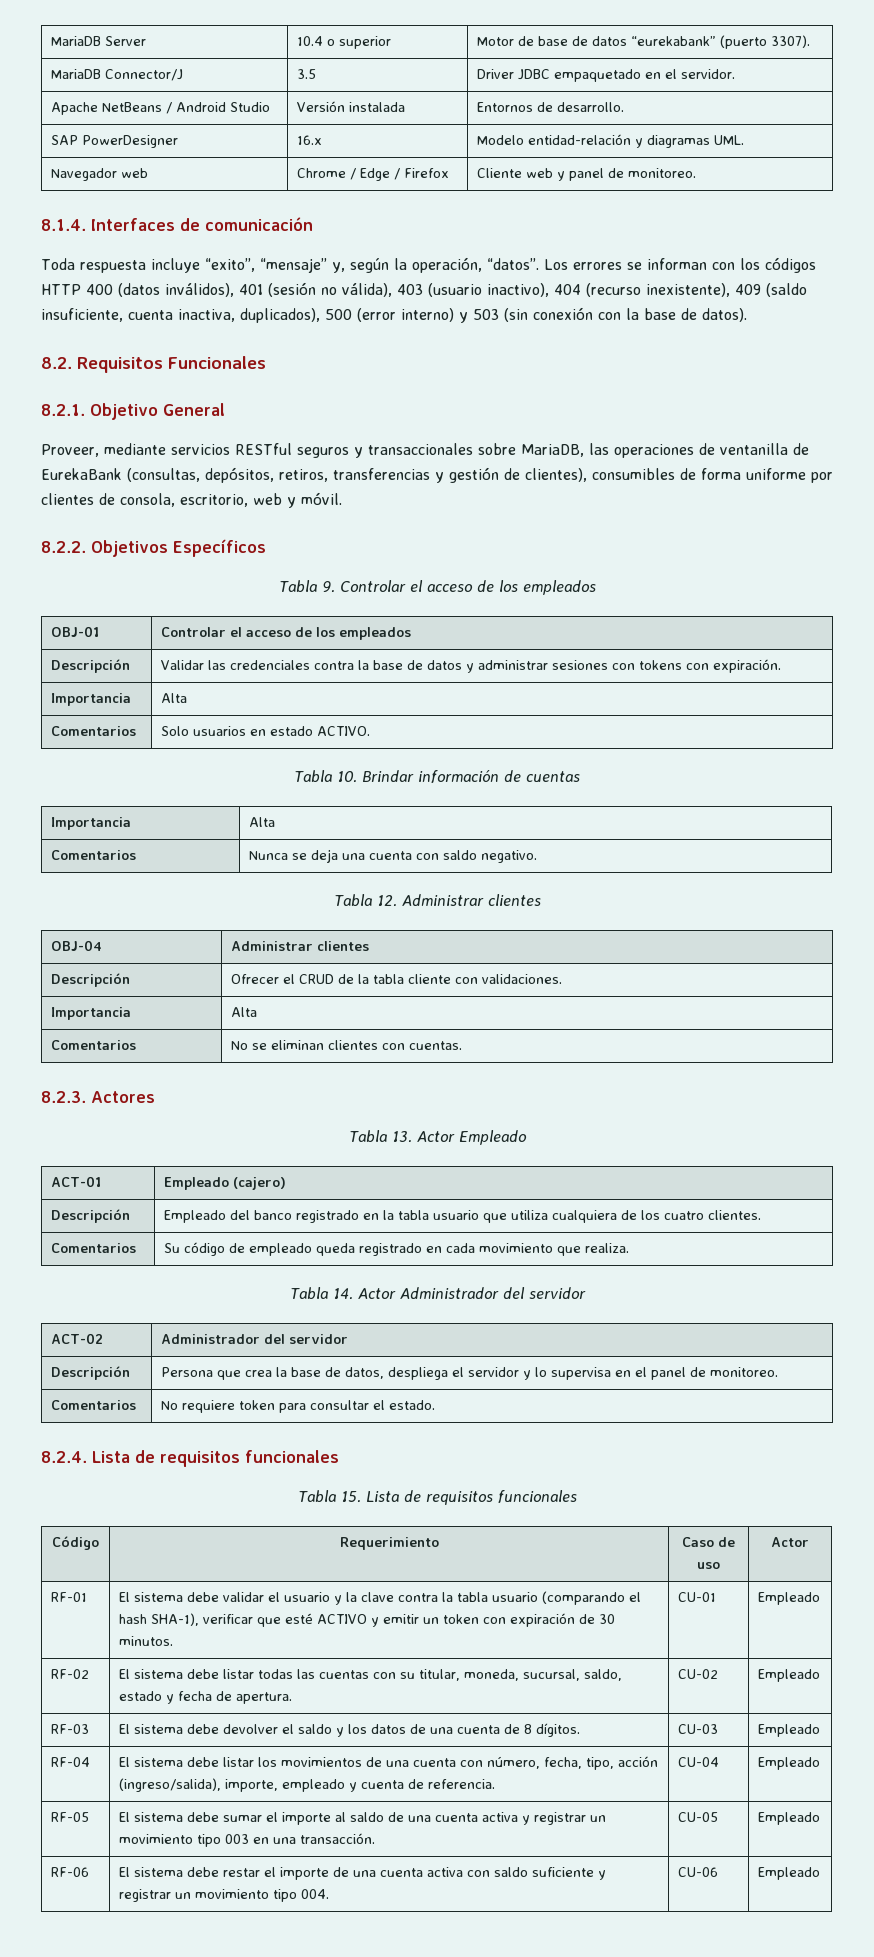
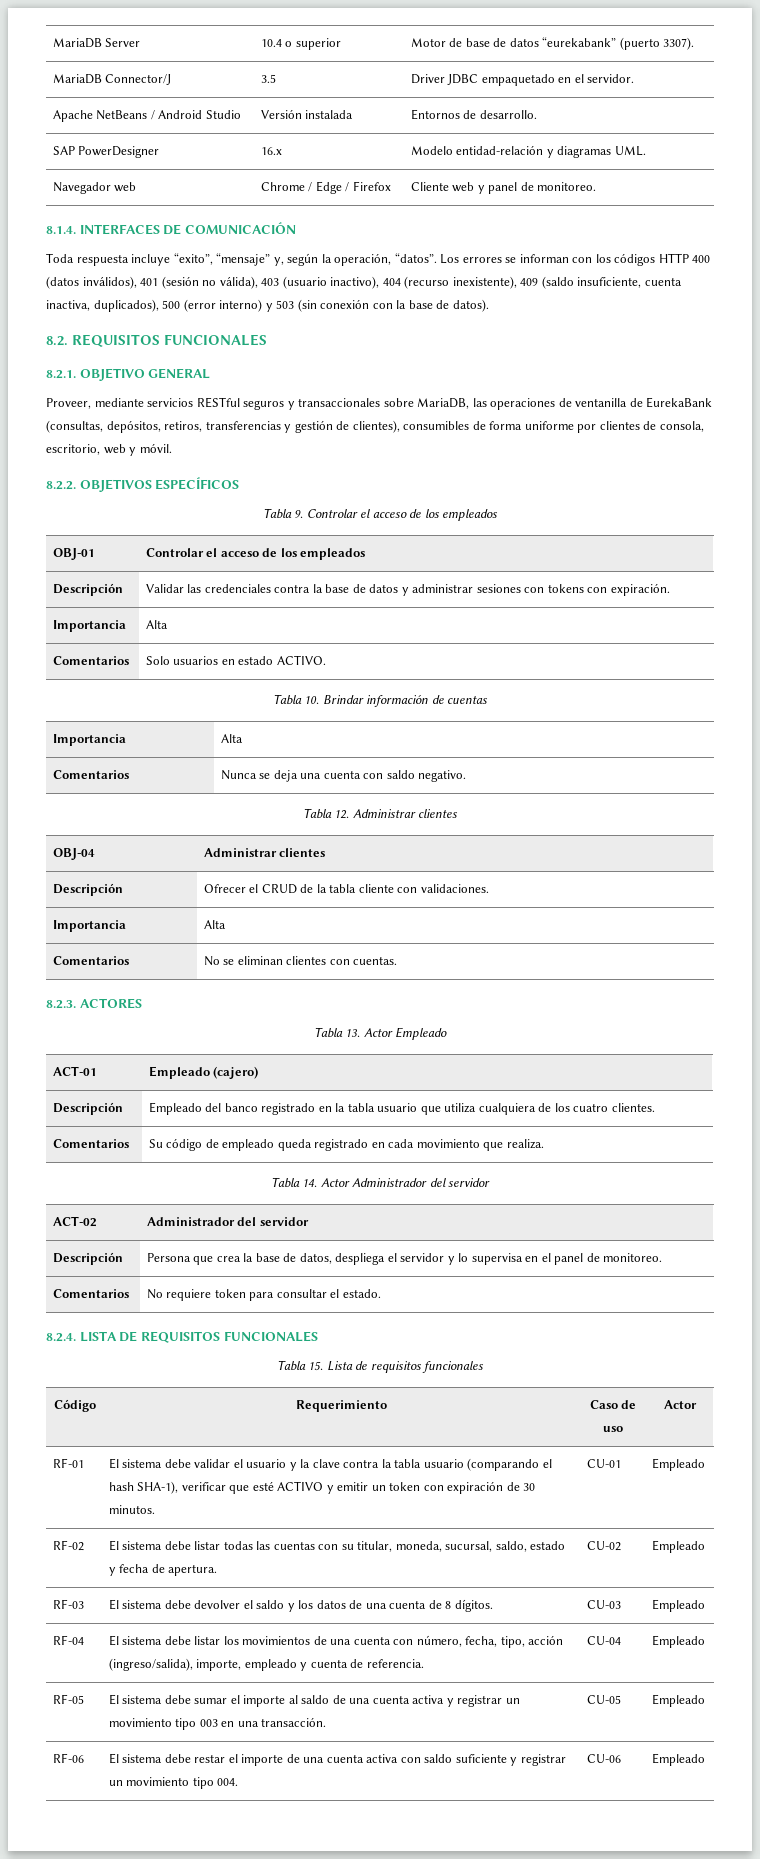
[91,217,313,231] Interfaces de comunicación -> [79,222,296,235] INTERFACES DE COMUNICACIÓN
[77,356,266,373] Requisitos Funcionales -> [72,334,267,347] REQUISITOS FUNCIONALES
[90,403,225,420] Objetivo General -> [79,368,211,381] OBJETIVO GENERAL
[91,539,266,557] Objetivos Específicos -> [79,477,240,492] OBJETIVOS ESPECÍFICOS
[91,1091,155,1103] Actores -> [79,998,142,1009] ACTORES
[92,1450,339,1467] Lista de requisitos funcionales -> [79,1331,318,1343] LISTA DE REQUISITOS FUNCIONALES

